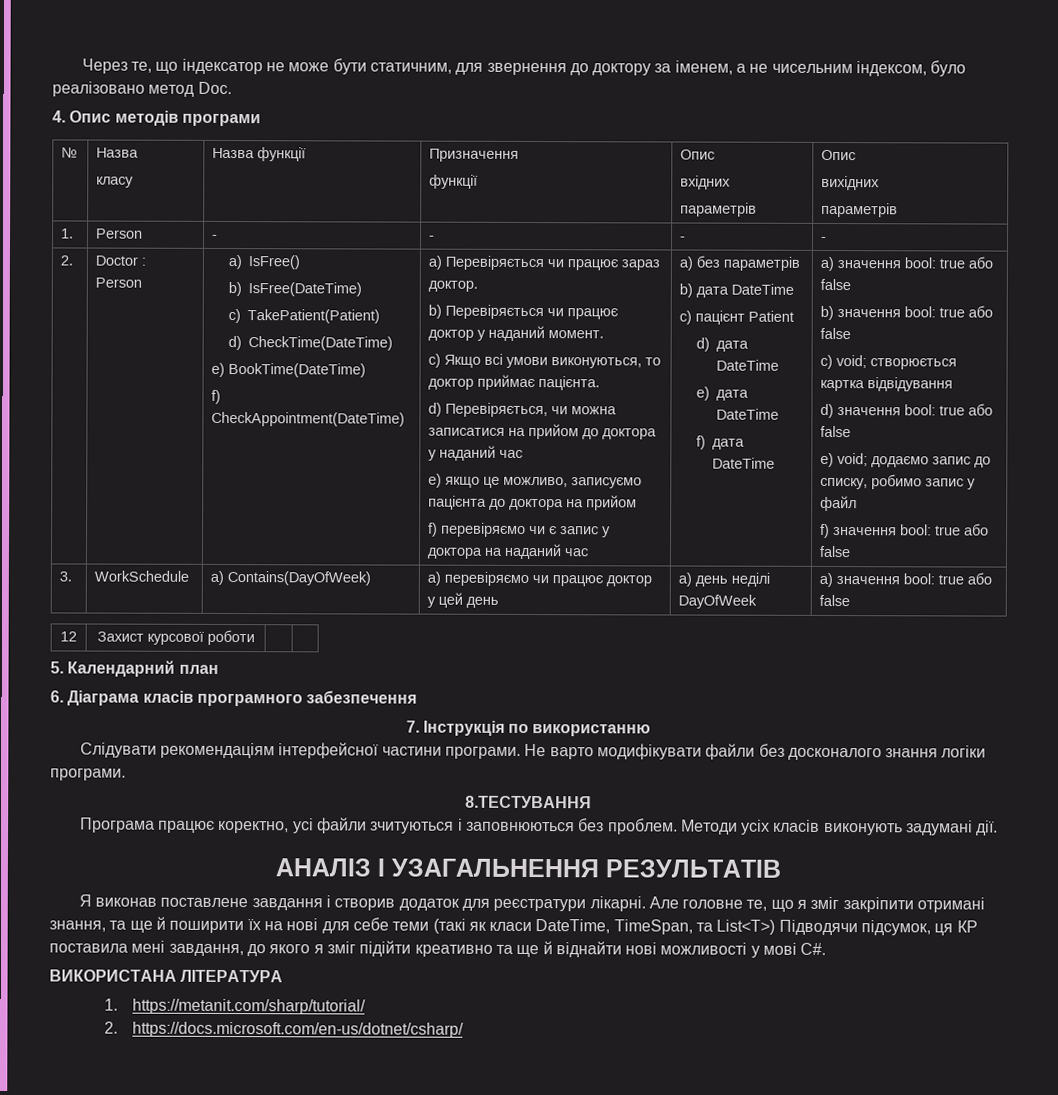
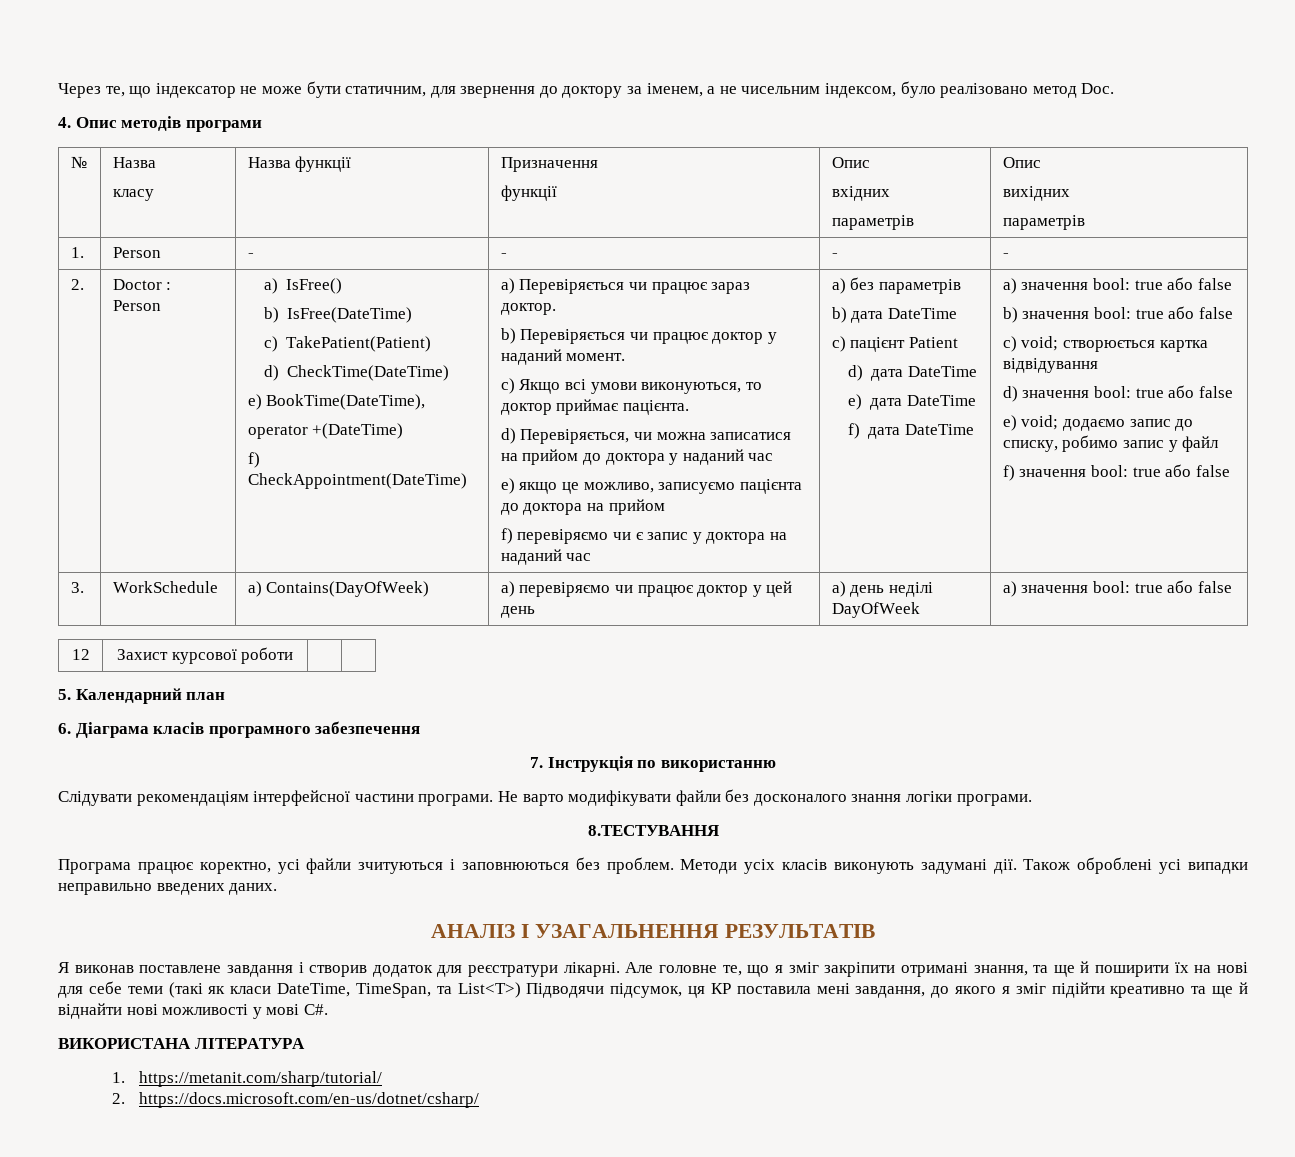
[228,363,367,378] BookTime(DateTime) -> [266,394,426,410] [247,423,404,439] BookTime(DateTime), // operator +(DateTime)
(999, 828) none -> [1023,857,1249,874] [58,883,278,895] Також оброблені усі випадки неправильно введених даних.

